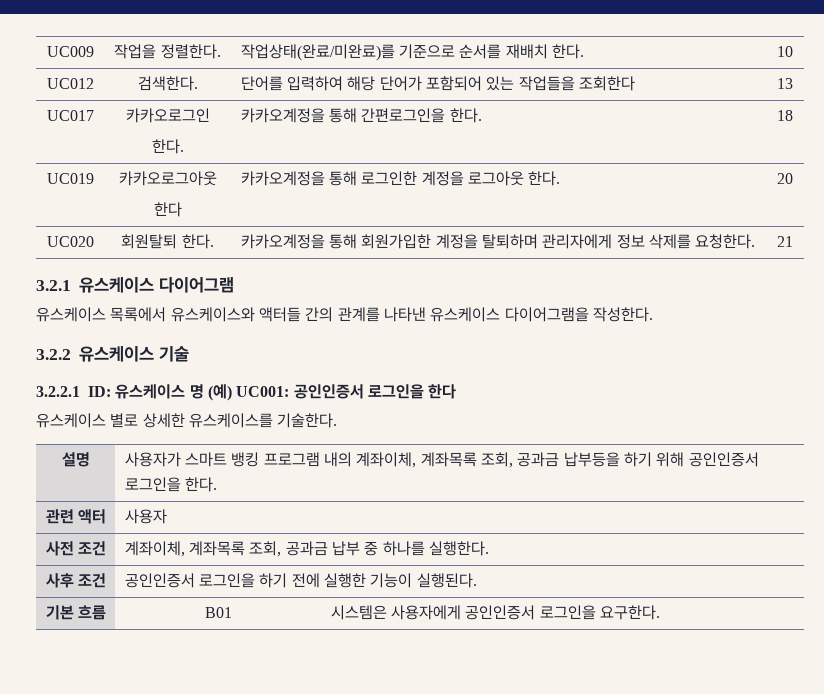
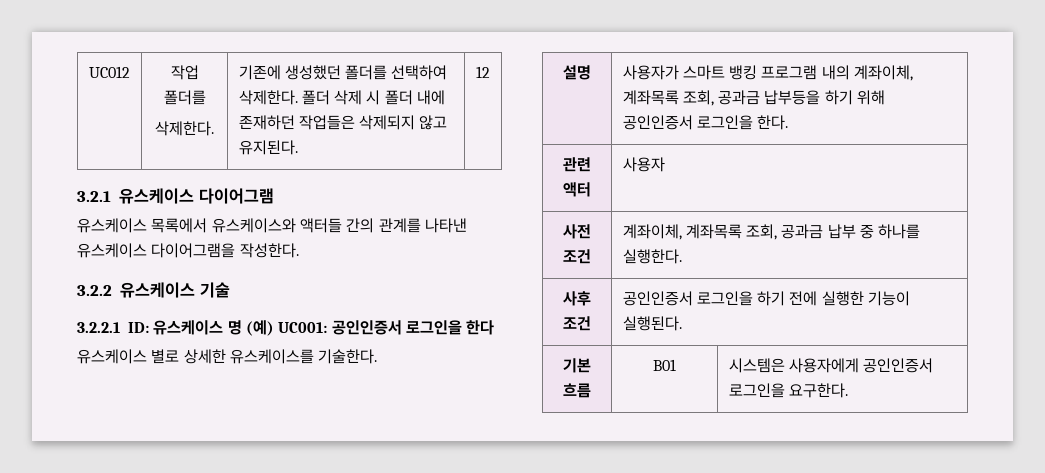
[46,46,94,57] [114,44,221,59] [240,44,585,61] [777,46,793,57] [46,78,94,89] [137,76,198,91] [240,76,636,91] [777,78,793,89] [46,110,94,121] [125,108,210,123] [151,139,184,154] [240,108,482,123] [777,110,793,121] [46,173,94,184] [118,171,217,186] [153,202,182,217] [240,171,561,186] [777,173,793,184] [46,236,94,247] [121,234,214,249] [240,234,756,249] [777,236,793,247] UC009 | 작업을 정렬한다. | 작업상태(완료/미완료)를 기준으로 순서를 재배치 한다. | 10 // UC012 | 검색한다. | 단어를 입력하여 해당 단어가 포함되어 있는 작업들을 조회한다 | 13 // UC017 | 카카오로그인 // 한다. | 카카오계정을 통해 간편로그인을 한다. | 18 // UC019 | 카카오로그아웃 // 한다 | 카카오계정을 통해 로그인한 계정을 로그아웃 한다. | 20 // UC020 | 회원탈퇴 한다. | 카카오계정을 통해 회원가입한 계정을 탈퇴하며 관리자에게 정보 삭제를 요청한다. | 21 -> [89,66,130,78] [170,65,199,80] [163,90,206,105] [155,121,214,136] [238,65,448,80] [238,90,446,105] [238,115,448,130] [238,140,298,155] [476,66,490,78] UC012 | 작업 폴더를 // 삭제한다. | 기존에 생성했던 폴더를 선택하여 삭제한다. 폴더 삭제 시 폴더 내에 존재하던 작업들은 삭제되지 않고 유지된다. | 12

